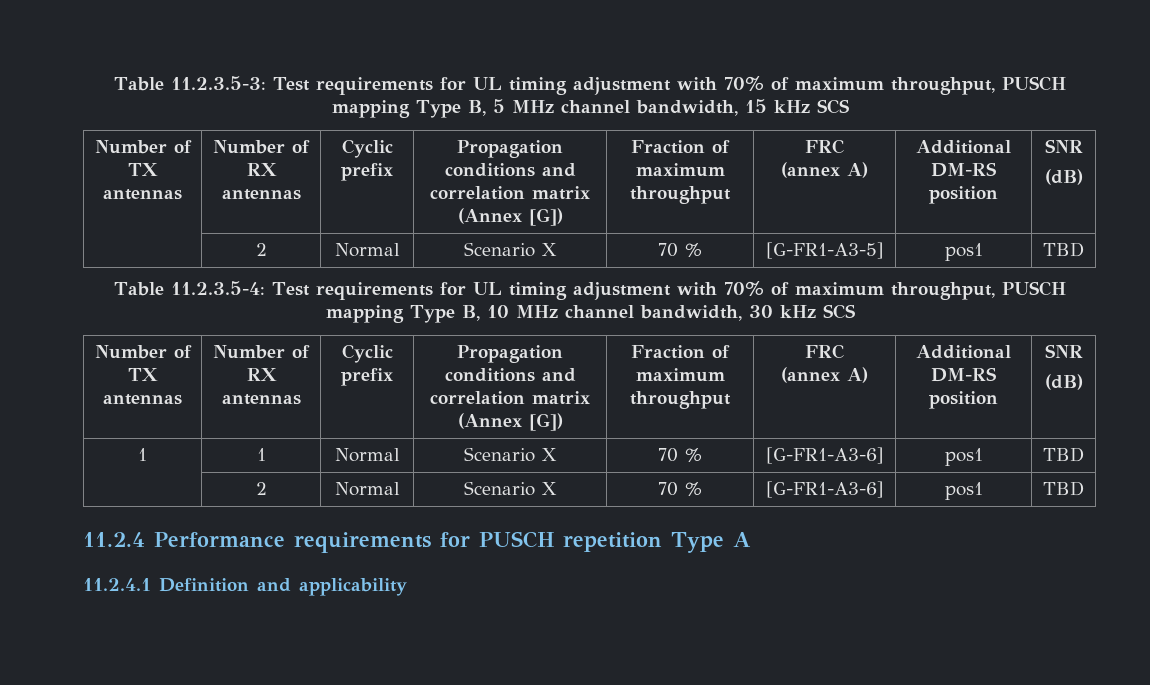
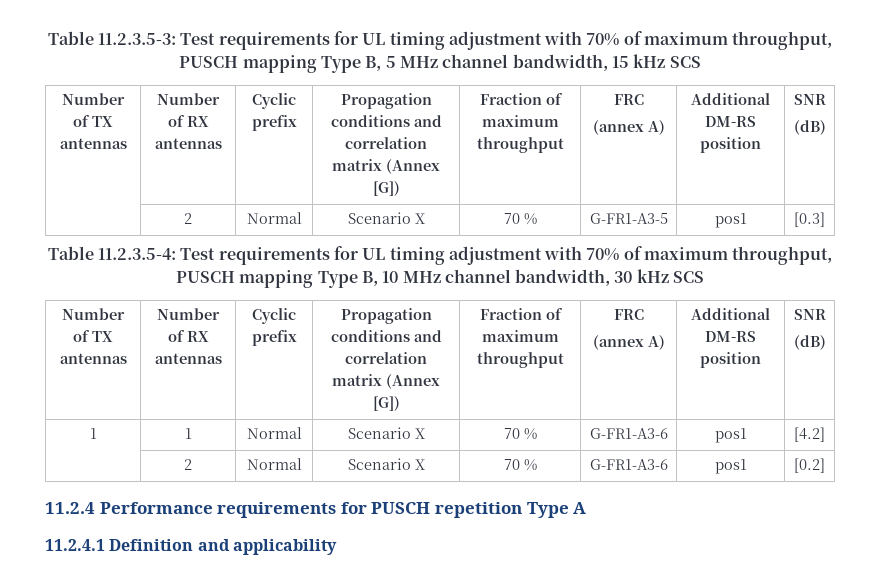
[765,242,884,259] [944,243,983,261] [1043,242,1084,257] [G-FR1-A3-5] | pos1 | TBD -> [589,213,668,224] [714,213,747,228] [794,212,825,227] G-FR1-A3-5 | pos1 | [0.3]
[765,447,884,464] [944,448,983,466] [1043,447,1084,462] [255,482,267,495] [335,482,400,496] [464,481,557,496] [658,482,702,496] [765,481,884,498] [944,482,983,500] [1043,481,1084,496] [G-FR1-A3-6] | pos1 | TBD // | 2 | Normal | Scenario X | 70 % | [G-FR1-A3-6] | pos1 | TBD -> [589,428,668,439] [714,428,747,443] [794,427,825,442] [184,459,192,470] [246,458,302,470] [347,458,425,470] [503,459,537,471] [589,459,668,470] [714,459,747,474] [794,458,825,473] G-FR1-A3-6 | pos1 | [4.2] // | 2 | Normal | Scenario X | 70 % | G-FR1-A3-6 | pos1 | [0.2]

